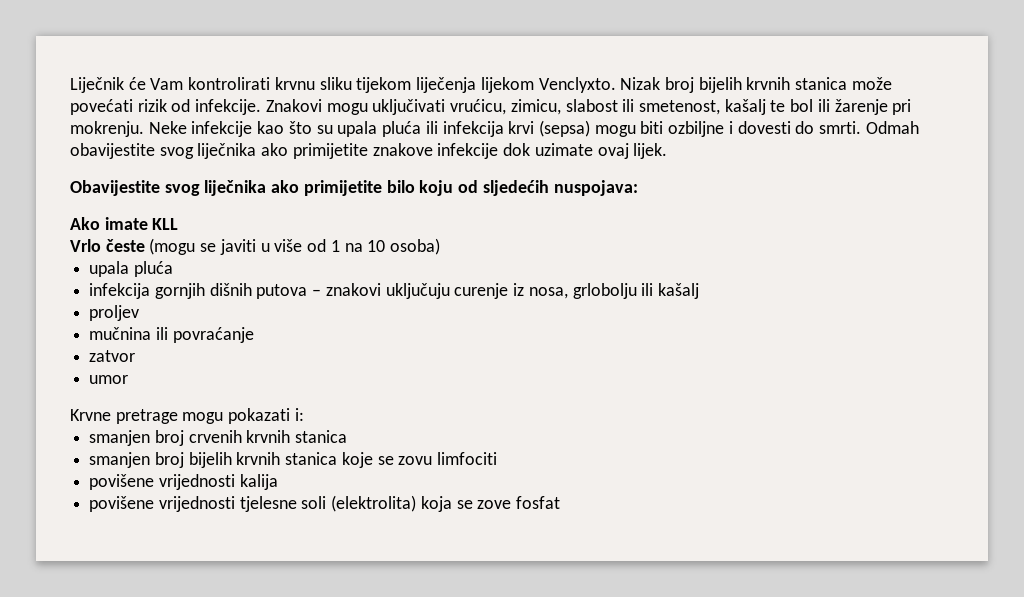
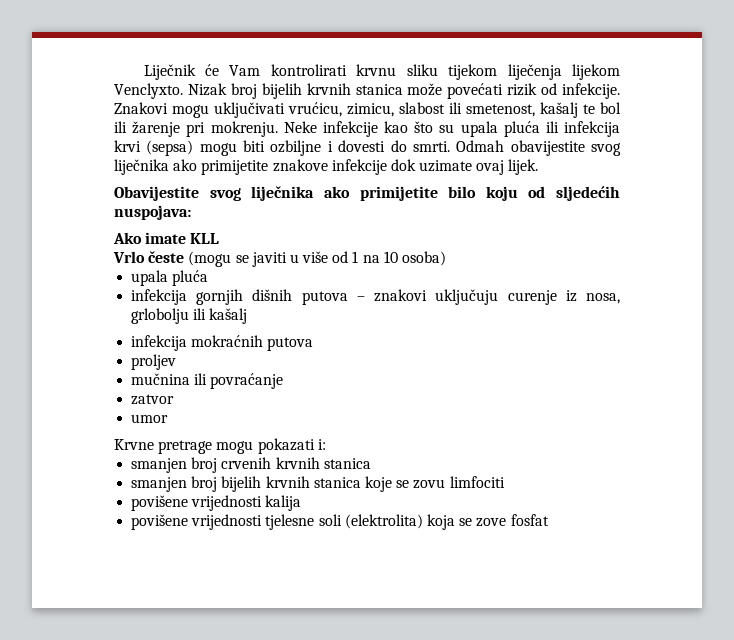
(699, 291) none -> [131,335,314,351] // infekcija mokraćnih putova

